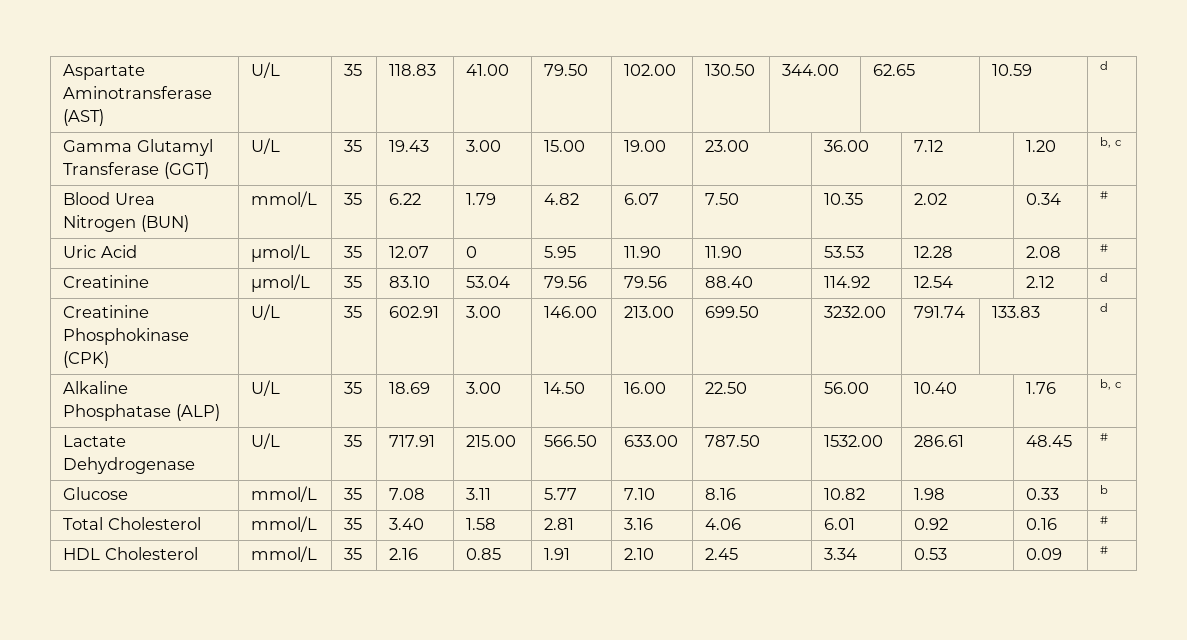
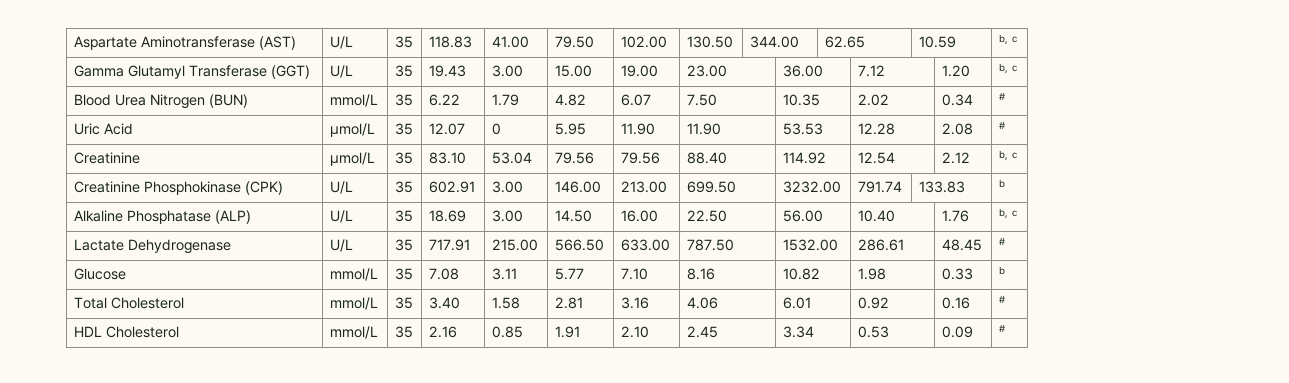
[1100,61,1109,70] d -> [998,34,1017,45] b, c
[1100,273,1109,282] d -> [998,150,1017,161] b, c
[1100,303,1109,312] d -> [998,179,1005,188] b

